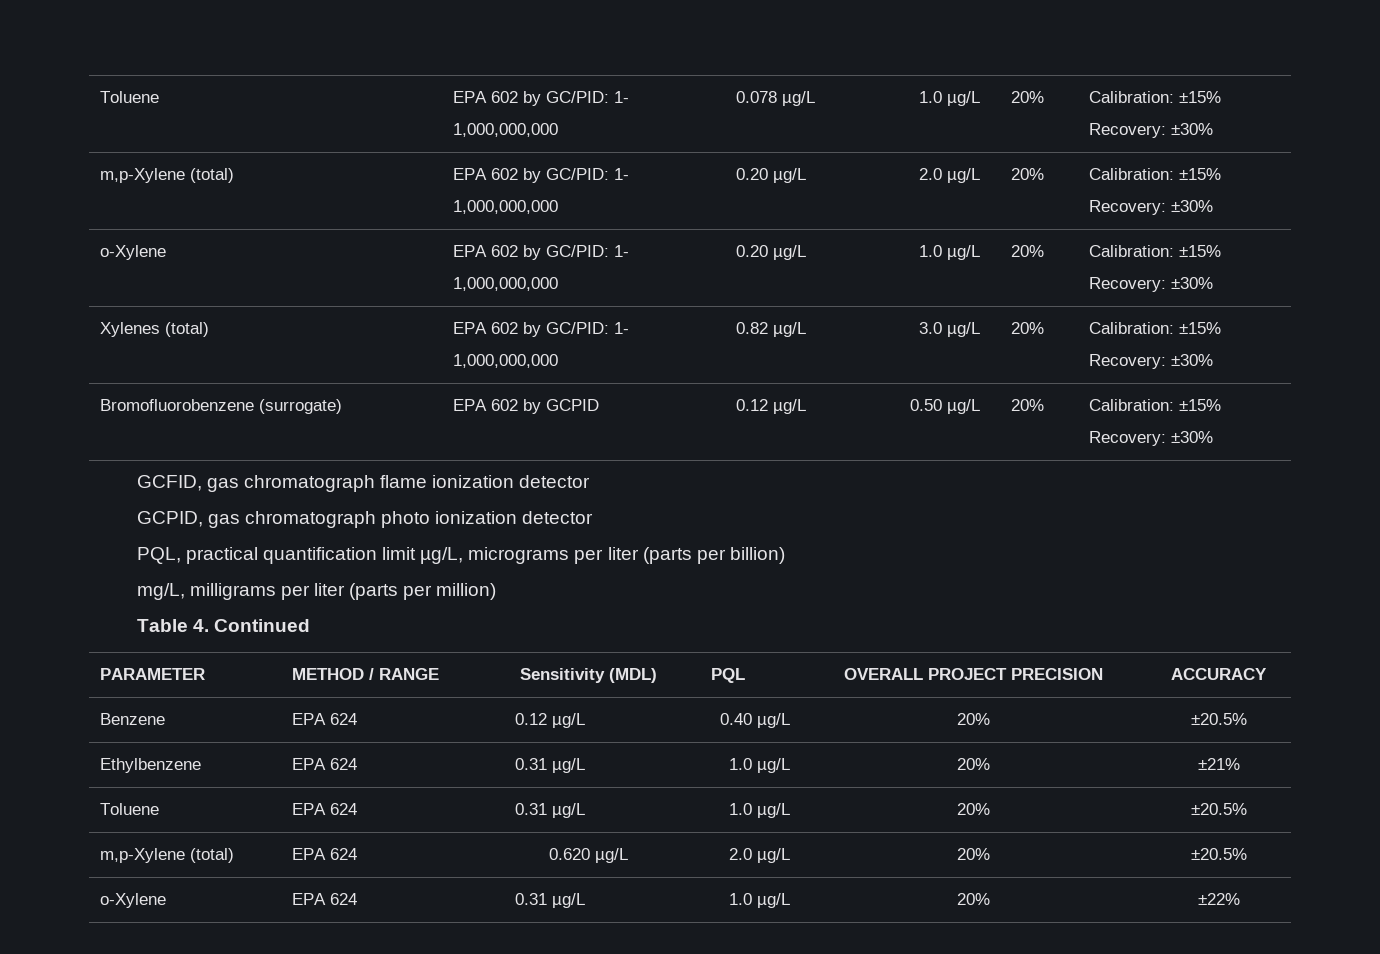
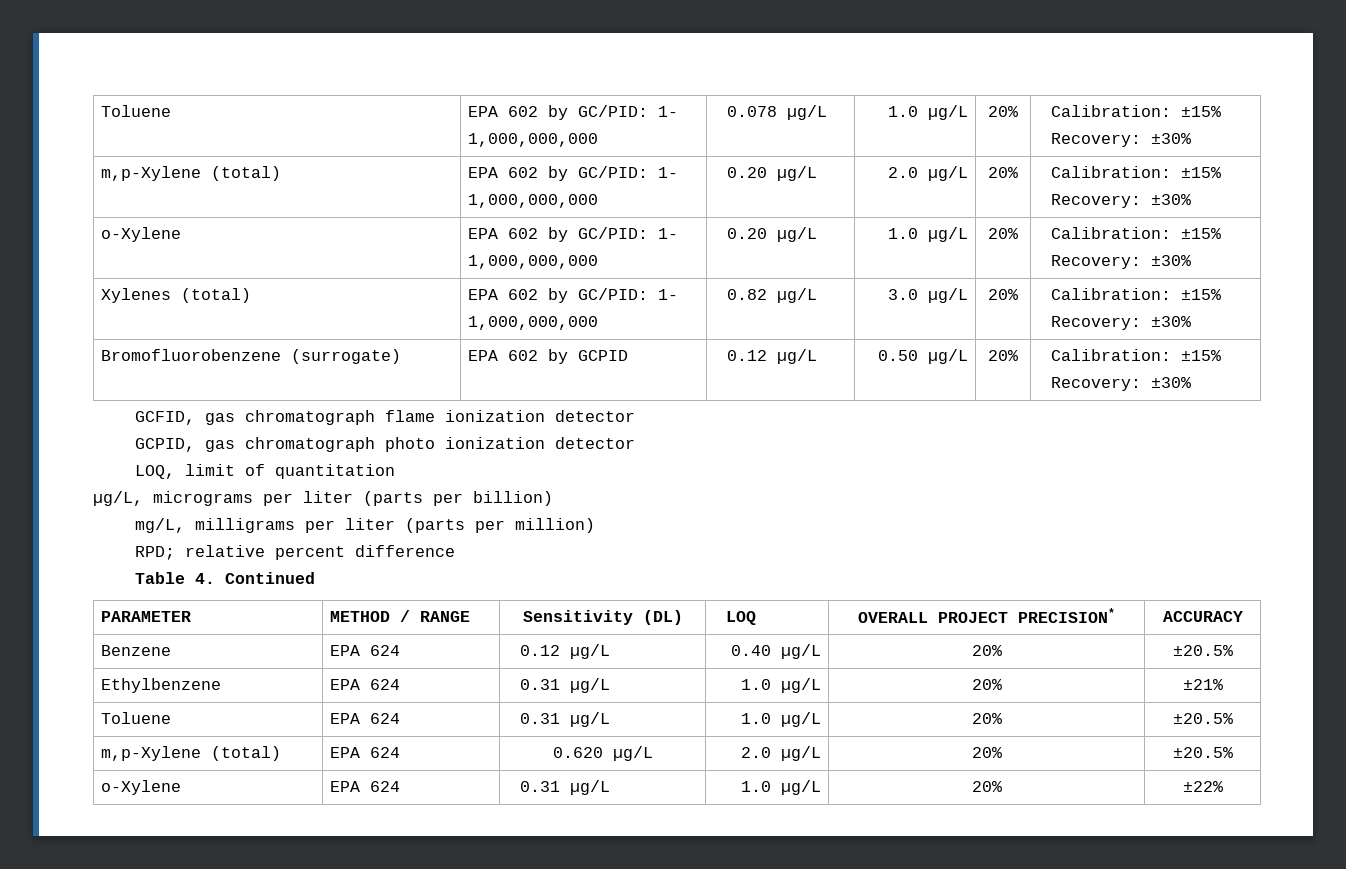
[136,547,417,564] PQL, practical quantification limit -> [134,464,395,479] LOQ, limit of quantitation //
(497, 591) none -> [134,545,455,560] // RPD; relative percent difference
[609,668,657,683] [710,668,745,683] (MDL) | PQL -> [642,610,683,625] [725,611,756,625] (DL) | LOQ
[1011,668,1103,680] PRECISION -> [1018,608,1115,623] PRECISION*

